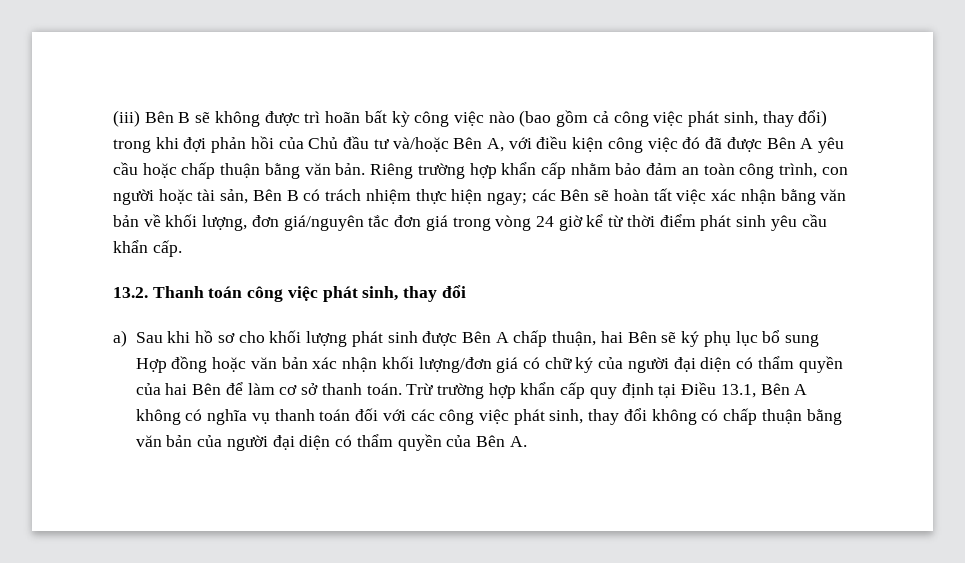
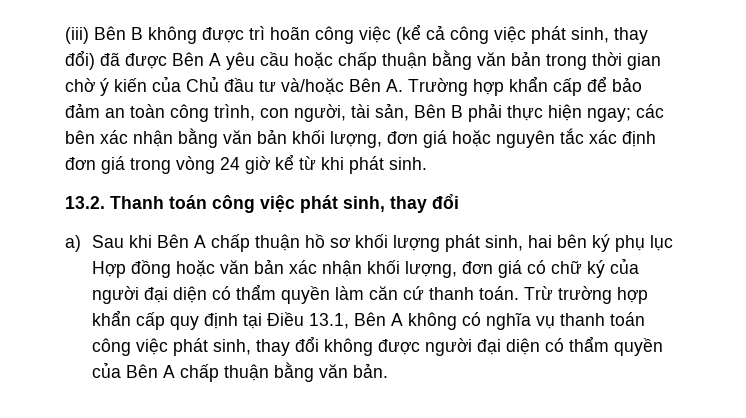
[195,112,211,123] sẽ -> (143, 33) none
[364,110,589,127] bất kỳ công việc nào (bao gồm -> [315,24,421,44] công việc (kể
[113,136,701,153] trong khi đợi phản hồi của Chủ đầu tư và/hoặc Bên A, với điều kiện công việc đó -> (95, 60) none
[335,162,611,179] bản. Riêng trường hợp khẩn cấp nhằm -> [511,51,661,70] [65,76,607,96] bản trong thời gian chờ ý kiến của Chủ đầu tư và/hoặc Bên A. Trường hợp khẩn cấp để
[113,189,193,205] người hoặc -> [294,104,346,122] người,
[303,189,411,204] có trách nhiệm -> [468,103,502,122] phải
[560,188,707,204] Bên sẽ hoàn tất việc -> [65,130,95,144] bên
[143,214,390,231] về khối lượng, đơn giá/nguyên tắc -> [292,128,656,148] khối lượng, đơn giá hoặc nguyên tắc xác định
[626,214,827,231] [113,240,182,257] thời điểm phát sinh yêu cầu khẩn cấp. -> [321,156,427,174] khi phát sinh.
(191, 337) none -> [156,234,300,252] Bên A chấp thuận
[238,331,265,343] cho -> (350, 243) none
[387,330,677,347] sinh được Bên A chấp thuận, hai Bên sẽ -> [484,234,587,251] sinh, hai bên
[762,330,819,347] bổ sung -> (673, 243) none
[418,357,492,373] lượng/đơn -> [404,261,493,278] lượng, đơn
[135,382,319,395] của hai Bên để làm cơ sở -> [334,286,424,300] làm căn cứ
[355,408,435,421] đối với các -> (645, 319) none
[701,408,842,425] [135,435,223,447] có chấp thuận bằng văn bản của -> [377,339,420,355] được
[509,436,527,447] A. -> [162,362,388,382] A chấp thuận bằng văn bản.

